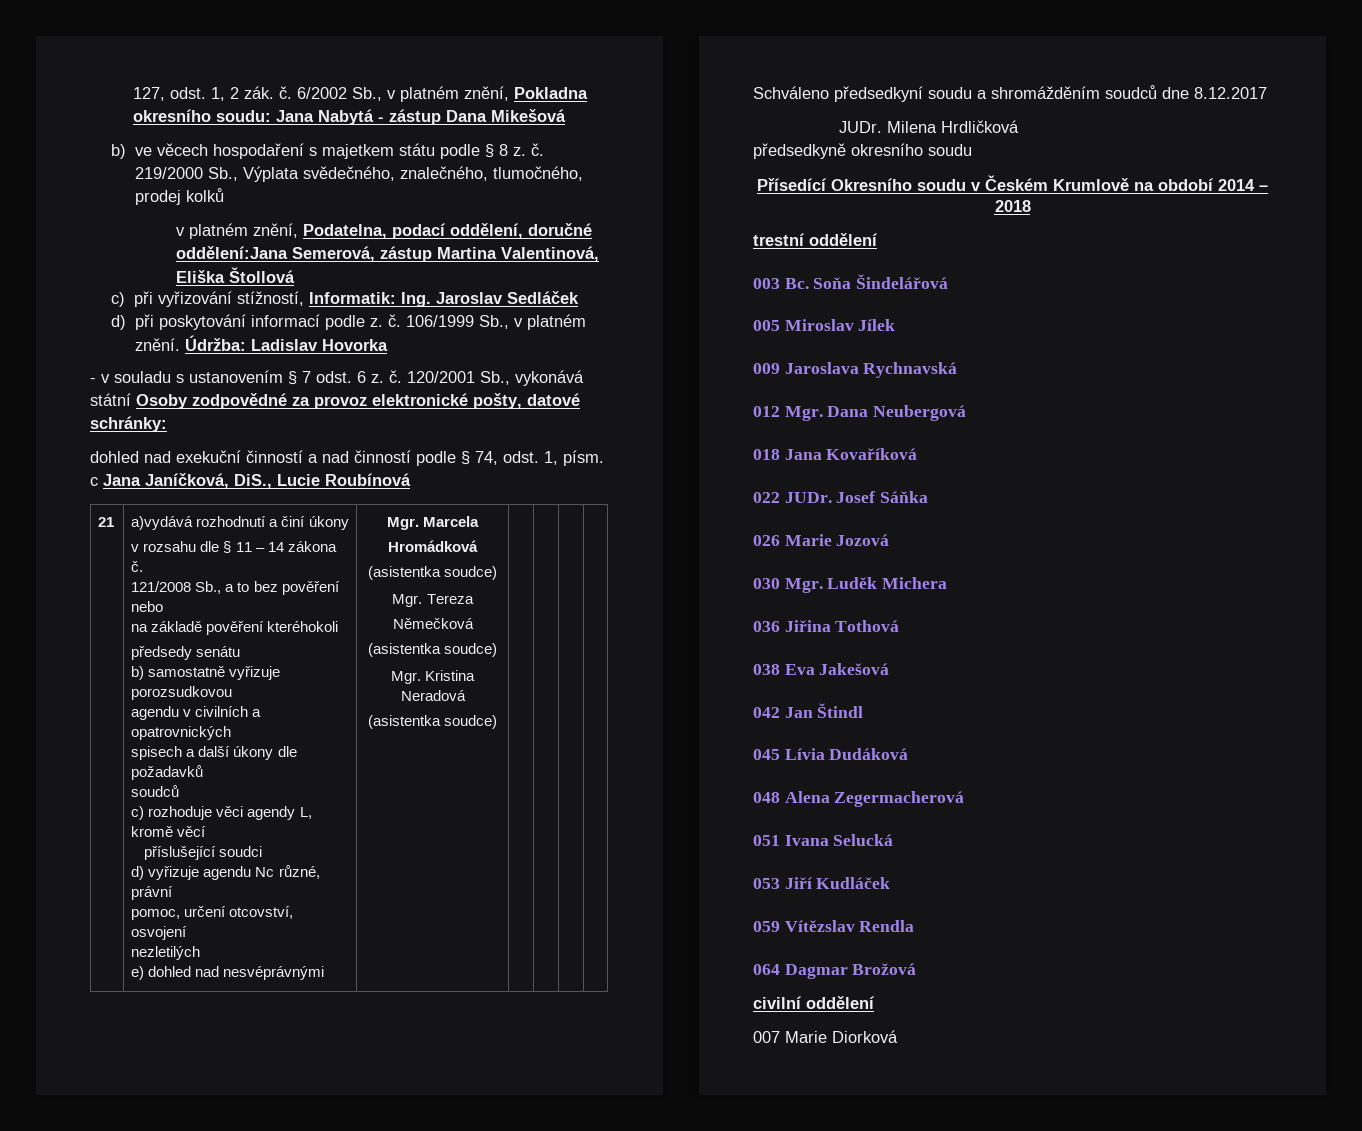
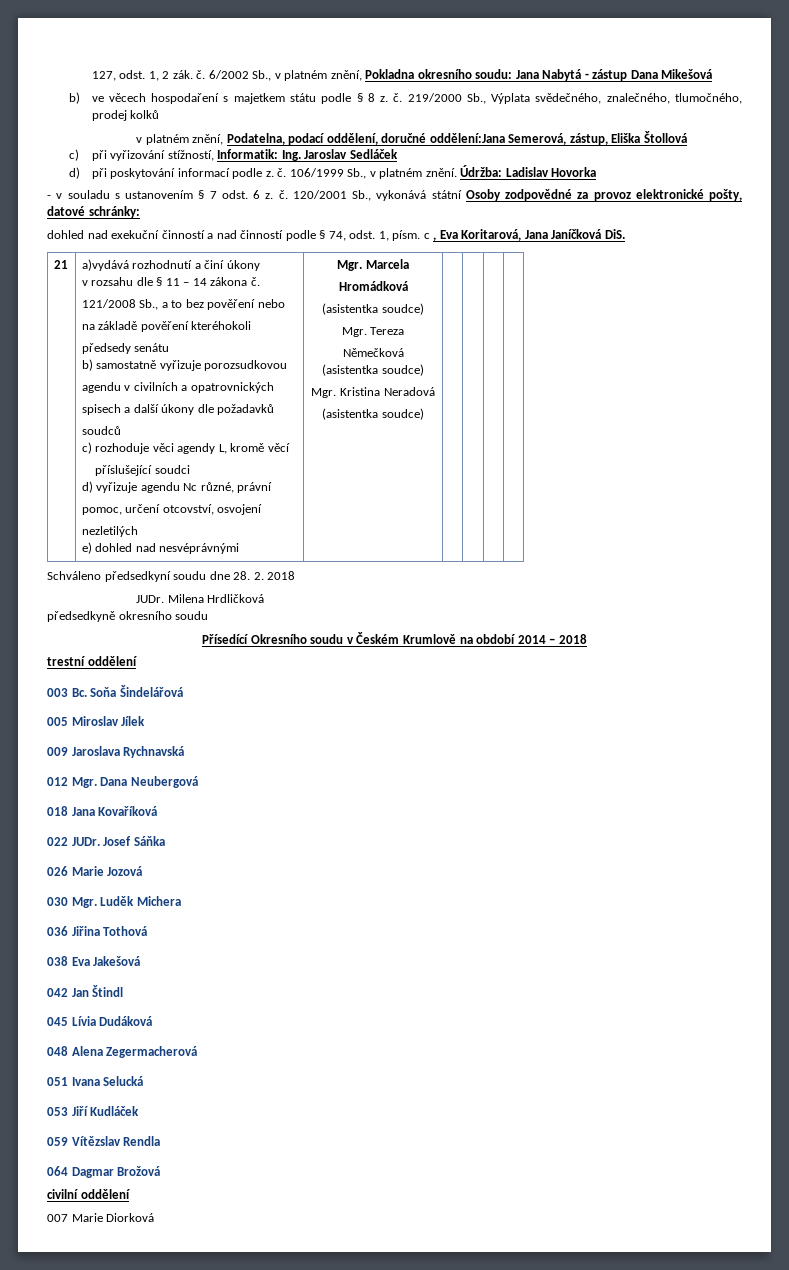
[379,246,599,262] zástup Martina Valentinová, -> [569,133,608,145] zástup,
[103,473,411,489] Jana Janíčková, DiS., Lucie Roubínová -> [433,229,625,241] , Eva Koritarová, Jana Janíčková DiS.
[977,85,1267,99] a shromážděním soudců dne 8.12.2017 -> [209,571,296,580] dne 28. 2. 2018

